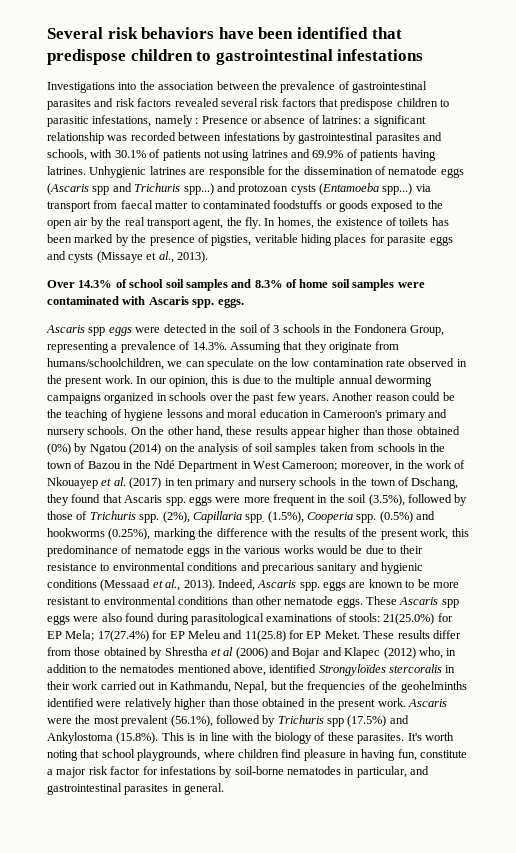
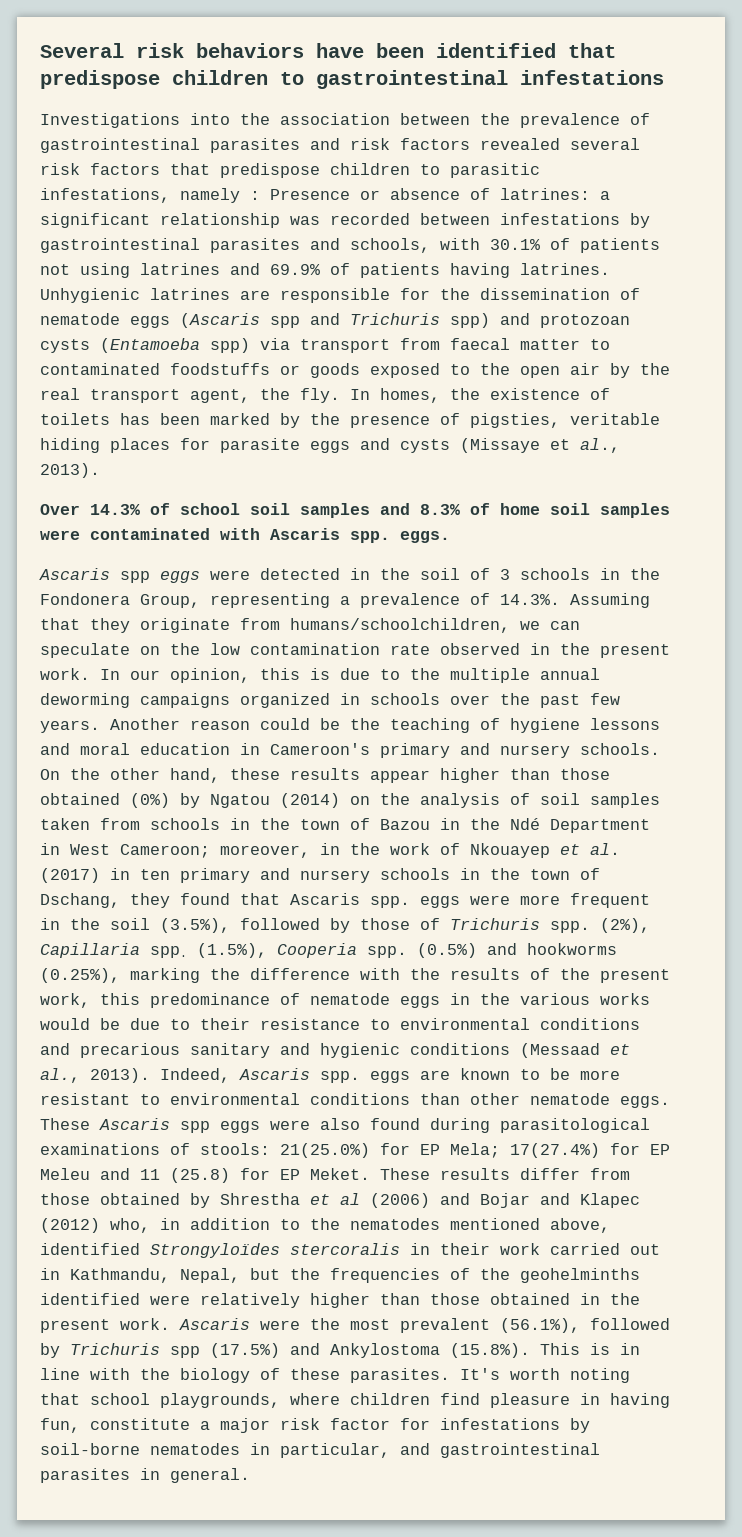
[183,183,214,195] spp...) -> [450,313,490,328] spp)
[382,183,413,195] spp...) -> [210,338,250,353] spp)
[244,630,286,642] 11(25.8) -> [140,1168,230,1183] 11 (25.8)

